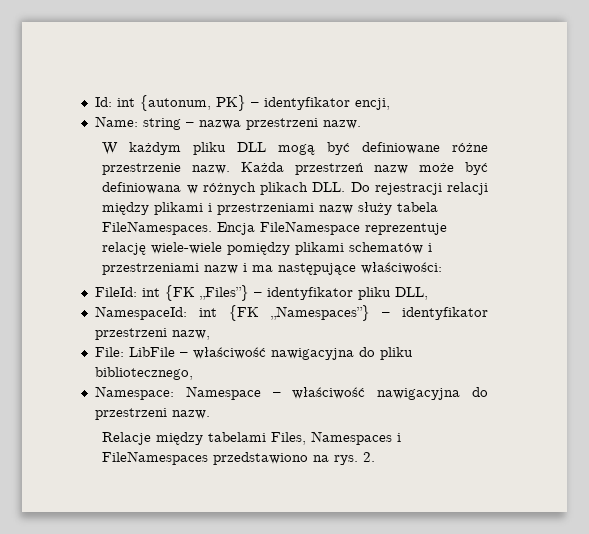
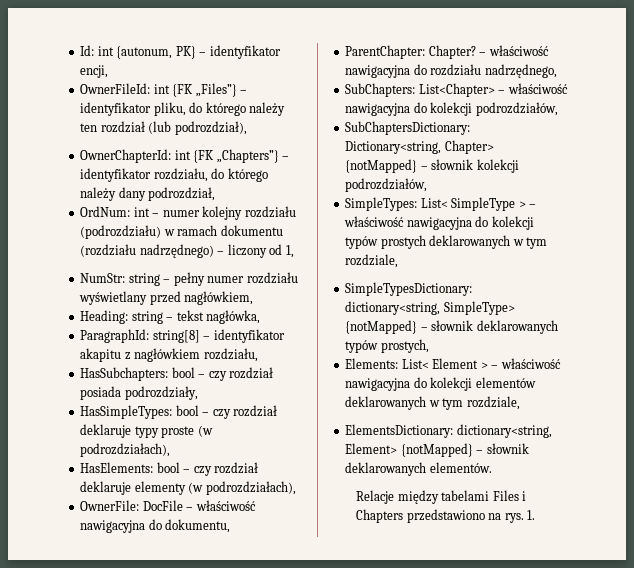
[94,116,361,130] [102,142,488,155] [102,162,488,175] [102,182,488,195] [102,202,439,215] [102,221,448,235] [102,242,433,255] [102,262,443,275] [94,287,137,297] Name: string – nazwa przestrzeni nazw. // W każdym pliku DLL mogą być definiowane różne przestrzenie nazw. Każda przestrzeń nazw może być definiowana w różnych plikach DLL. Do rejestracji relacji między plikami i przestrzeniami nazw służy tabela FileNamespaces. Encja FileNamespace reprezentuje relację wiele-wiele pomiędzy plikami schematów i przestrzeniami nazw i ma następujące właściwości: // FileId: -> [80,83,151,94] OwnerFileId:
[357,287,428,300] [94,305,488,321] [94,328,210,340] [94,347,413,360] [94,367,193,380] [94,386,488,400] [94,408,210,420] pliku DLL, // NamespaceId: int {FK „Namespaces”} – identyfikator przestrzeni nazw, // File: LibFile – właściwość nawigacyjna do pliku bibliotecznego, // Namespace: Namespace – właściwość nawigacyjna do przestrzeni nazw. -> [153,102,286,116] [80,121,247,135] [80,149,290,163] [80,168,268,182] [80,187,216,201] [80,206,296,220] [80,225,283,239] [80,244,294,258] [80,272,298,286] [79,291,254,305] [80,310,261,324] [80,329,285,343] [80,348,258,362] [80,367,274,381] [80,386,198,400] [80,405,278,419] [80,424,213,438] [80,443,171,457] [80,462,259,476] [80,481,296,495] [80,500,256,511] [80,519,231,533] [345,45,549,59] [345,64,557,78] [345,83,568,97] [345,102,558,116] [345,121,471,135] [345,140,494,154] [345,159,519,173] [345,178,428,192] [345,197,537,211] [344,216,534,230] [345,235,548,249] [345,254,399,268] [345,282,473,296] [345,301,515,315] [345,320,558,334] [345,339,429,353] [345,358,561,369] [345,377,536,391] [345,396,520,410] [345,424,552,438] [345,443,529,457] [345,462,492,476] pliku, do którego należy ten rozdział (lub podrozdział), // OwnerChapterId: int {FK „Chapters”} – identyfikator rozdziału, do którego należy dany podrozdział, // OrdNum: int – numer kolejny rozdziału (podrozdziału) w ramach dokumentu (rozdziału nadrzędnego) – liczony od 1, // NumStr: string – pełny numer rozdziału wyświetlany przed nagłówkiem, // Heading: string – tekst nagłówka, // ParagraphId: string[8] – identyfikator akapitu z nagłówkiem rozdziału, // HasSubchapters: bool – czy rozdział posiada podrozdziały, // HasSimpleTypes: bool – czy rozdział deklaruje typy proste (w podrozdziałach), // HasElements: bool – czy rozdział deklaruje elementy (w podrozdziałach), // OwnerFile: DocFile – właściwość nawigacyjna do dokumentu, // ParentChapter: Chapter? – właściwość nawigacyjna do rozdziału nadrzędnego, // SubChapters: List<Chapter> – właściwość nawigacyjna do kolekcji podrozdziałów, // SubChaptersDictionary: Dictionary<string, Chapter> {notMapped} – słownik kolekcji podrozdziałów, // SimpleTypes: List< SimpleType > – właściwość nawigacyjna do kolekcji typów prostych deklarowanych w tym rozdziale, // SimpleTypesDictionary: dictionary<string, SimpleType> {notMapped} – słownik deklarowanych typów prostych, // Elements: List< Element > – właściwość nawigacyjna do kolekcji elementów deklarowanych w tym rozdziale, // ElementsDictionary: dictionary<string, Element> {notMapped} – słownik deklarowanych elementów.
[271,431,402,445] [102,451,209,465] Files, Namespaces i FileNamespaces -> [492,490,527,501] [356,509,404,523] Files i Chapters
[363,452,376,462] 2. -> [527,510,536,520] 1.

